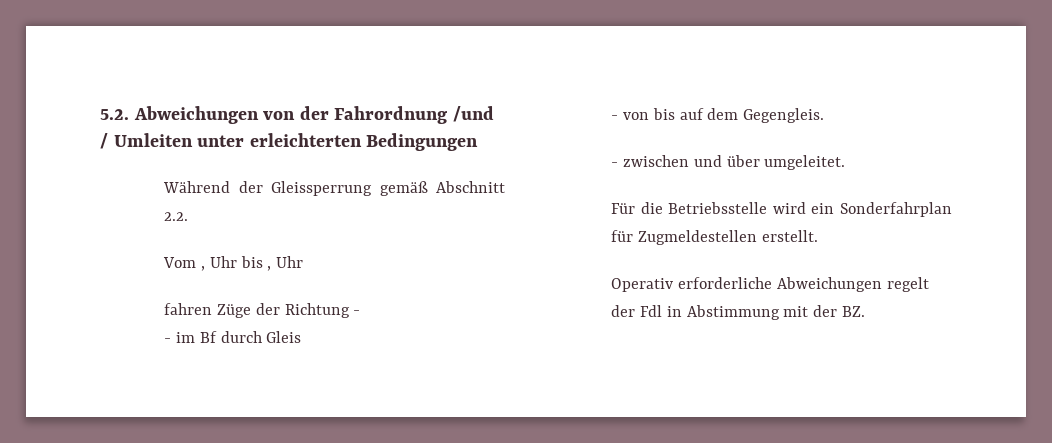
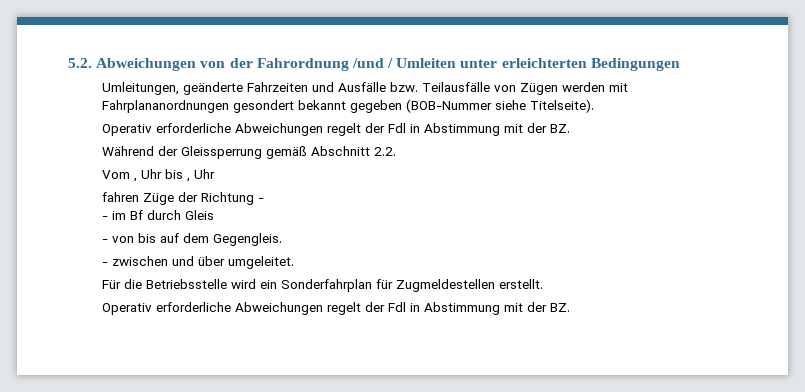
(479, 142) none -> [102,82,629,95] [102,99,595,113] [102,123,571,136] // Umleitungen, geänderte Fahrzeiten und Ausfälle bzw. Teilausfälle von Zügen werden mit Fahrplananordnungen gesondert bekannt gegeben (BOB-Nummer siehe Titelseite). // Operativ erforderliche Abweichungen regelt der Fdl in Abstimmung mit der BZ.

